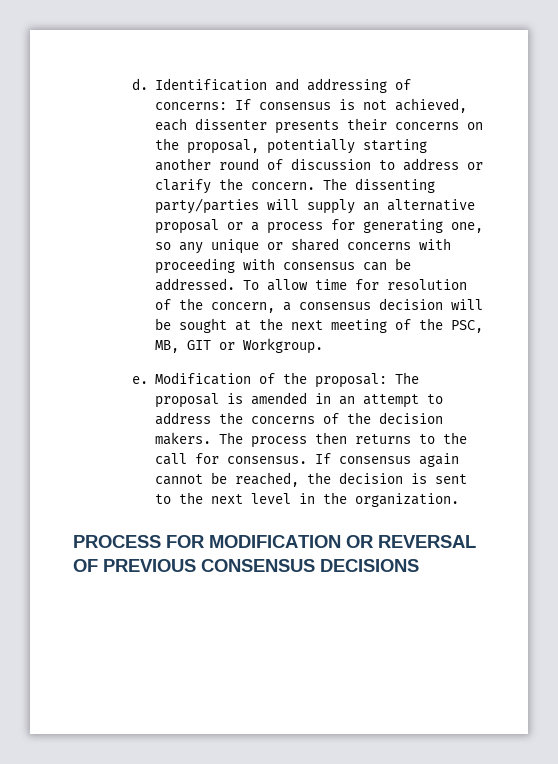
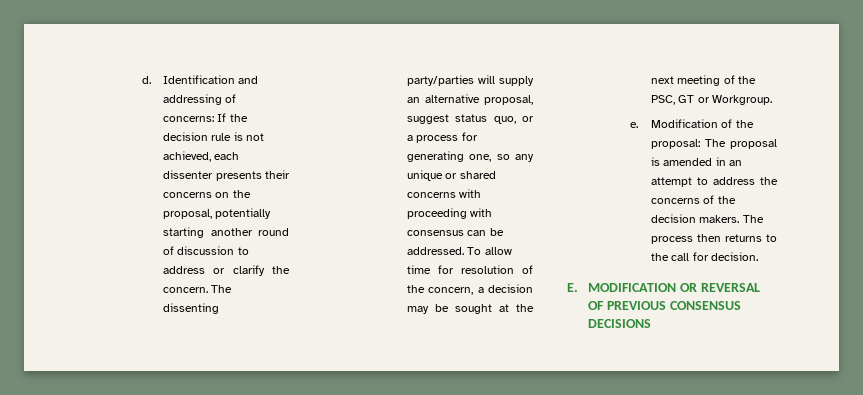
[259,102,332,110] consensus -> [229,114,248,122] [163,132,232,141] the decision rule
[155,219,220,234] proposal -> [484,95,533,105] [407,114,516,124] proposal, suggest status quo,
[299,298,484,310] consensus decision will -> [488,284,533,293] [407,306,430,314] decision may
[155,340,212,353] MB, GIT -> [678,95,695,103] GT
[227,453,460,467] [155,472,468,487] [155,492,460,507] [73,535,204,548] consensus. If consensus again cannot be reached, the decision is sent to the next level in the organization. // PROCESS FOR -> [710,252,758,261] [567,283,578,292] decision. // E.

